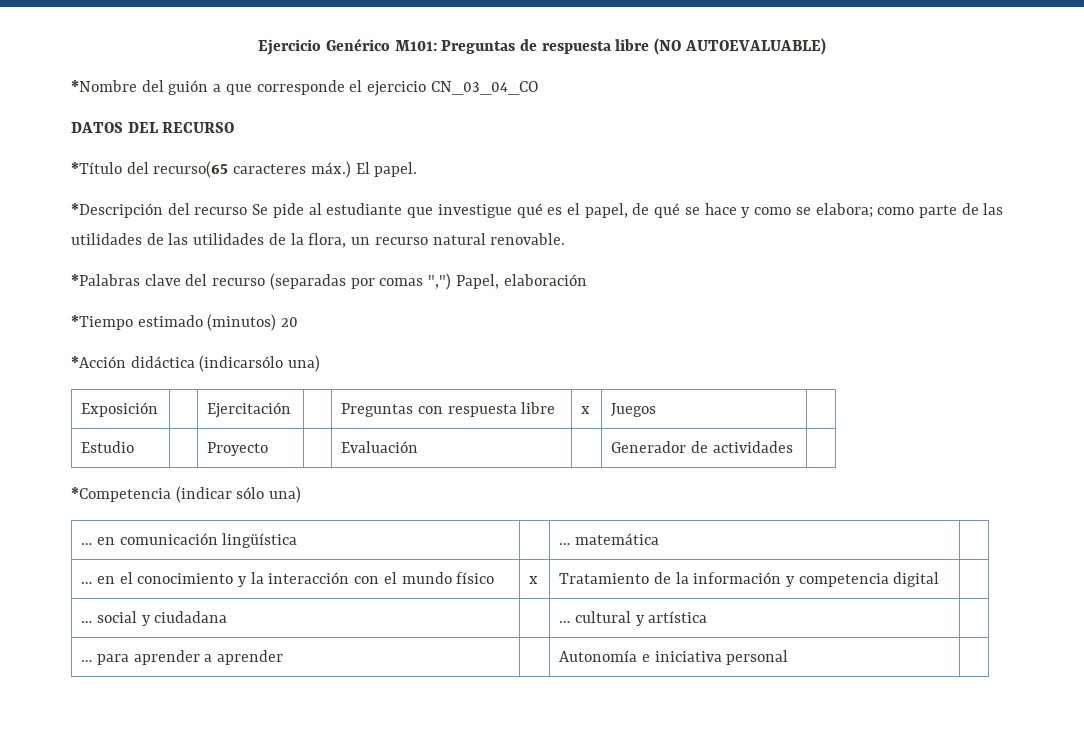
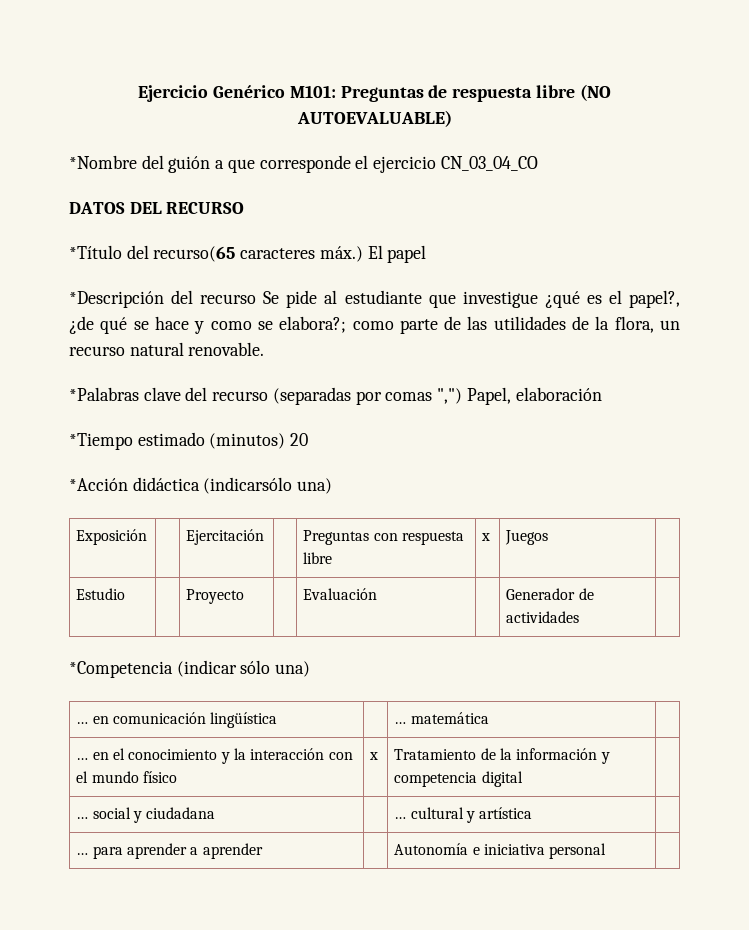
[374,162,418,177] papel. -> [387,245,427,263] papel
[516,203,543,218] qué -> [544,291,580,308] ¿qué
[584,203,650,218] papel, de -> [629,290,680,308] [69,316,94,334] papel?, ¿de
[815,203,873,218] elabora; -> [279,316,347,333] elabora?;
[168,233,286,245] las utilidades de -> (590, 323) none

